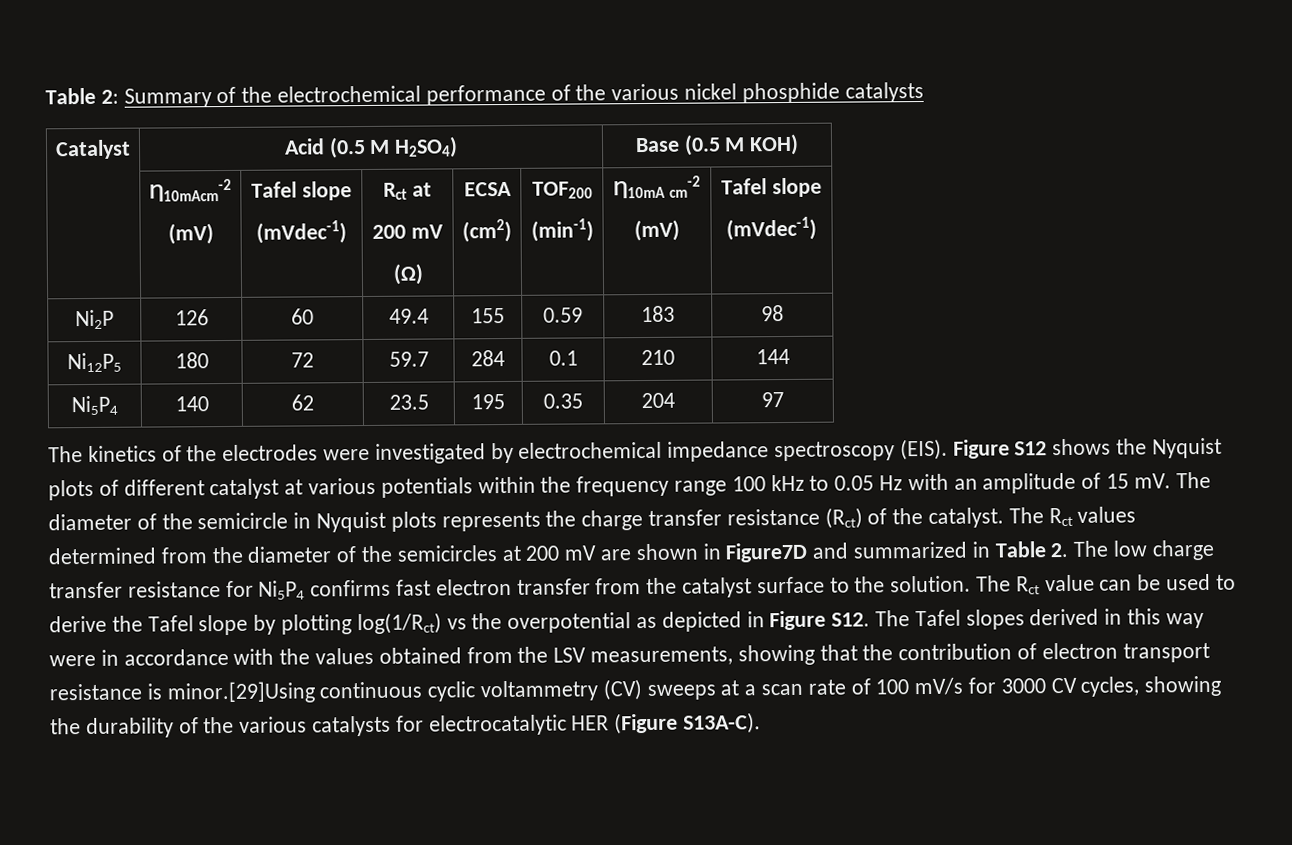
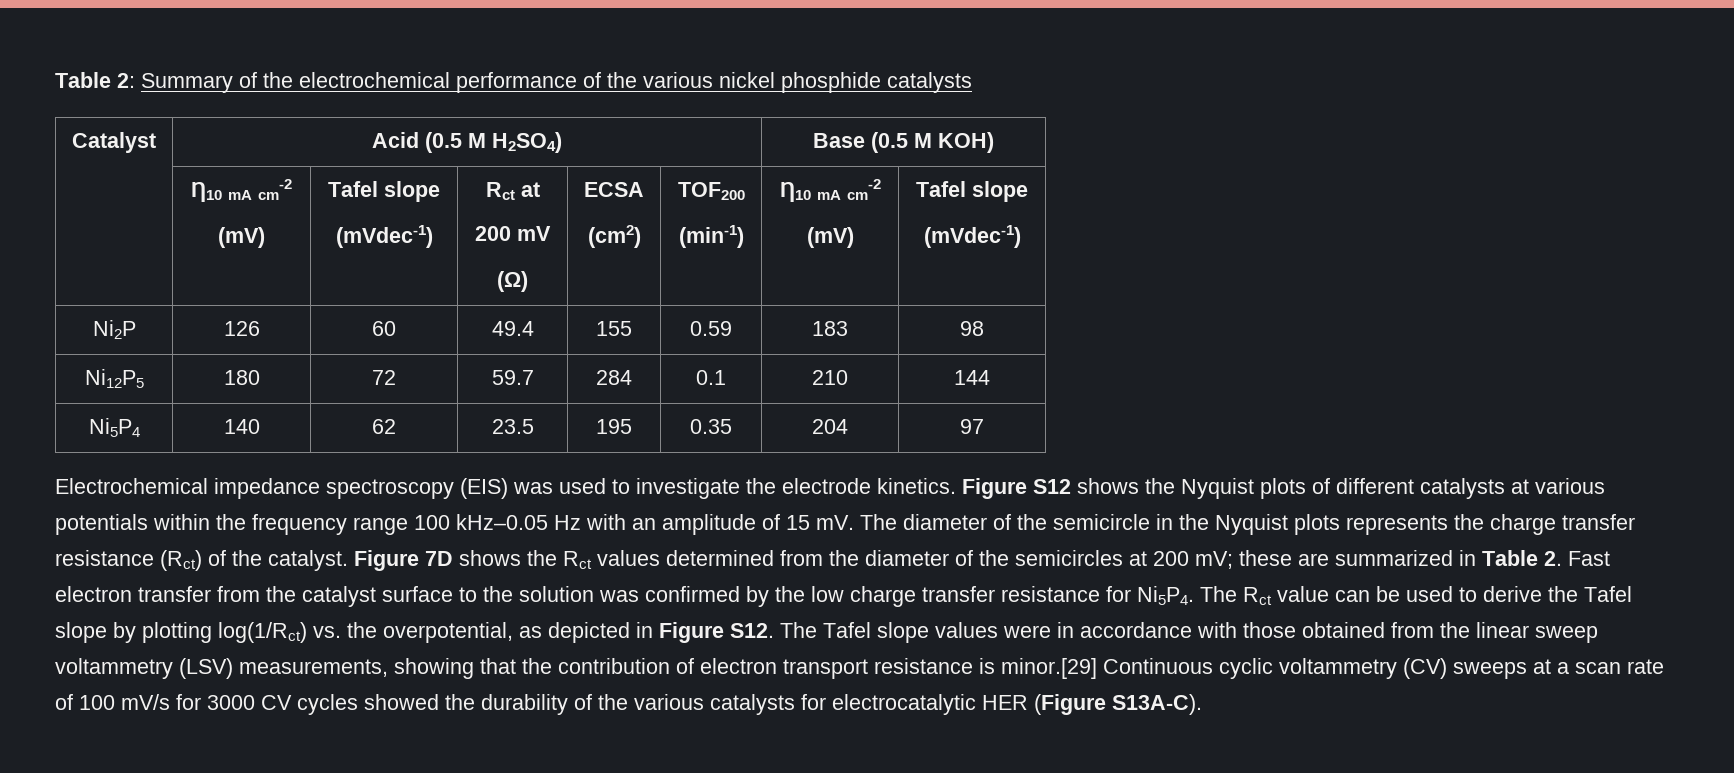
[149,178,233,202] Ƞ10mAcm-2 -> [191,179,292,202] Ƞ10 mA cm-2
[612,180,666,199] Ƞ10mA -> [779,182,841,202] Ƞ10 mA
[48,438,948,464] The kinetics of the electrodes were investigated by electrochemical impedance spectroscopy (EIS). -> [55,478,956,499] Electrochemical impedance spectroscopy (EIS) was used to investigate the electrode kinetics.
[209,478,280,500] catalyst -> [1420,478,1505,499] catalysts
[770,474,875,492] kHz to 0.05 -> [456,514,548,530] kHz–0.05
(312, 520) none -> [1179,514,1209,530] the
[1008,507,1044,524] The -> [354,550,557,571] Figure 7D shows the
[564,539,1214,563] [49,579,432,600] mV are shown in Figure7D and summarized in Table 2. The low charge transfer resistance for Ni5P4 confirms fast -> [1195,550,1610,569] mV; these are summarized in Table 2. Fast
[890,575,972,593] solution. -> [519,586,1194,607] solution was confirmed by the low charge transfer resistance for Ni5P4.
[446,612,632,633] vs the overpotential -> [313,622,513,643] vs. the overpotential,
[965,608,1204,630] slopes derived in this way -> [877,622,998,643] slope values
[279,647,375,665] the values -> [1243,622,1296,638] those
[553,647,587,663] LSV -> [1476,622,1598,643] [55,658,233,679] linear sweep voltammetry (LSV)
[166,681,423,704] minor.[29]Using continuous -> [1001,658,1213,679] minor.[29] Continuous
[1080,675,1222,697] cycles, showing -> [297,694,439,715] cycles showed

